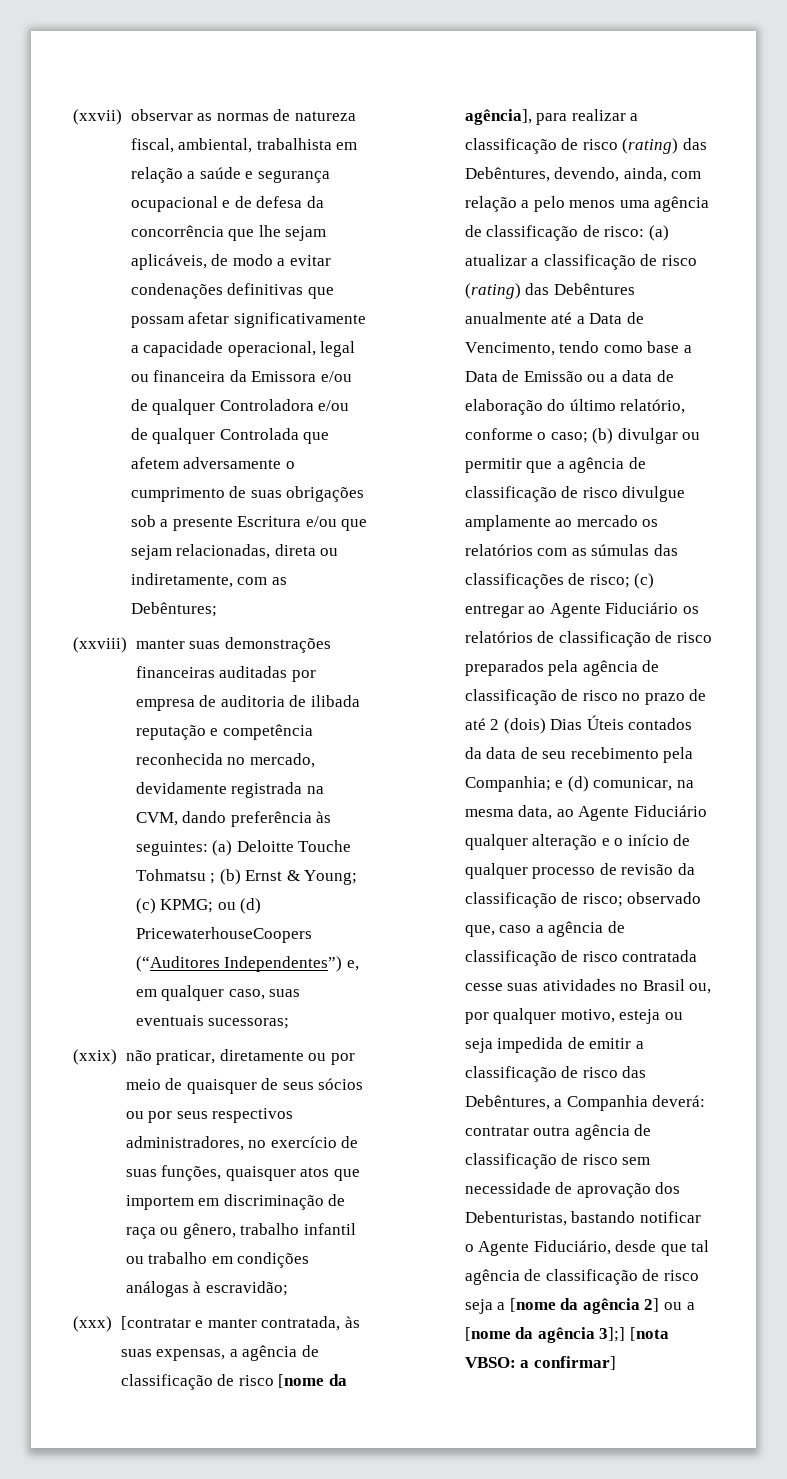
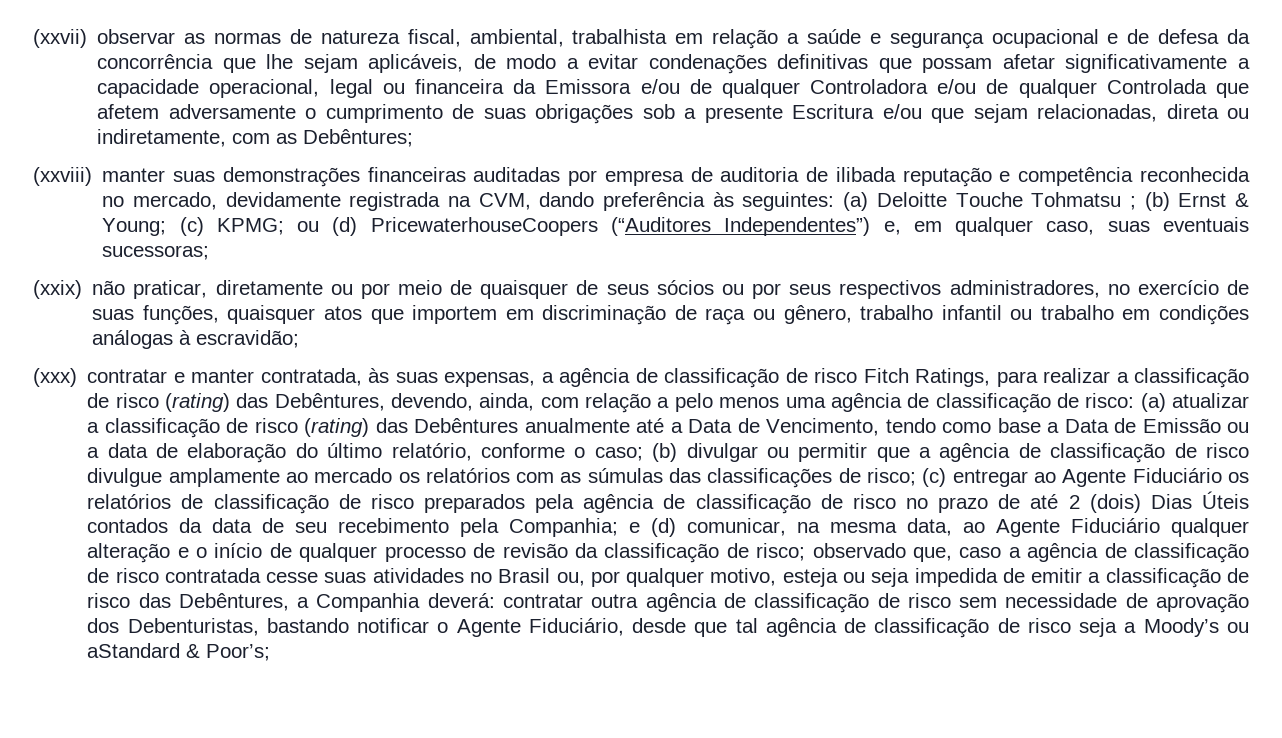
[120,1316,191,1330] [contratar -> [87,369,168,383] contratar
[278,1374,347,1388] [464,109,532,125] [nome da agência], -> [863,368,991,387] Fitch Ratings,
[509,1298,695,1314] [464,1327,669,1343] [464,1356,616,1370] [nome da agência 2] ou a [nome da agência 3];] [nota VBSO: a confirmar] -> [1143,618,1250,637] [87,643,271,661] Moody’s ou aStandard & Poor’s;

